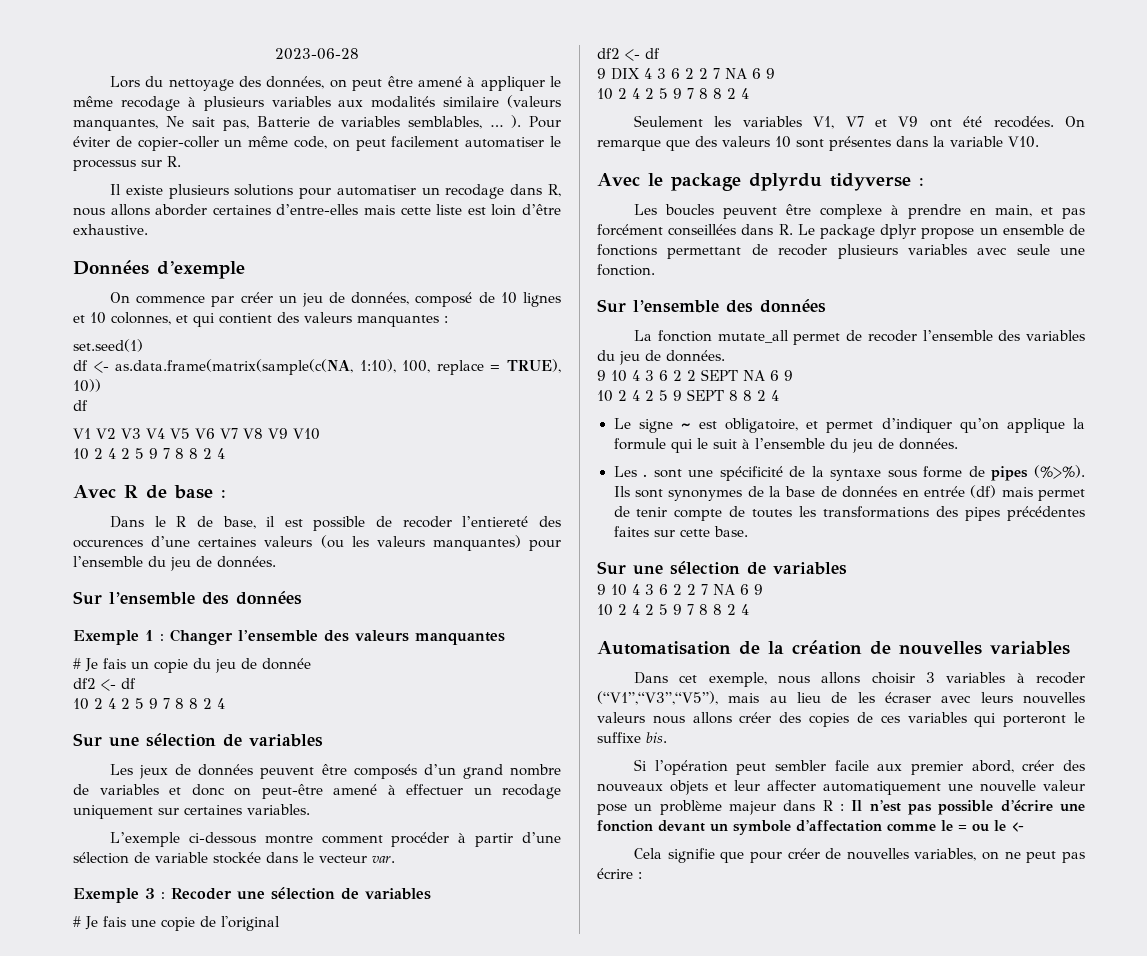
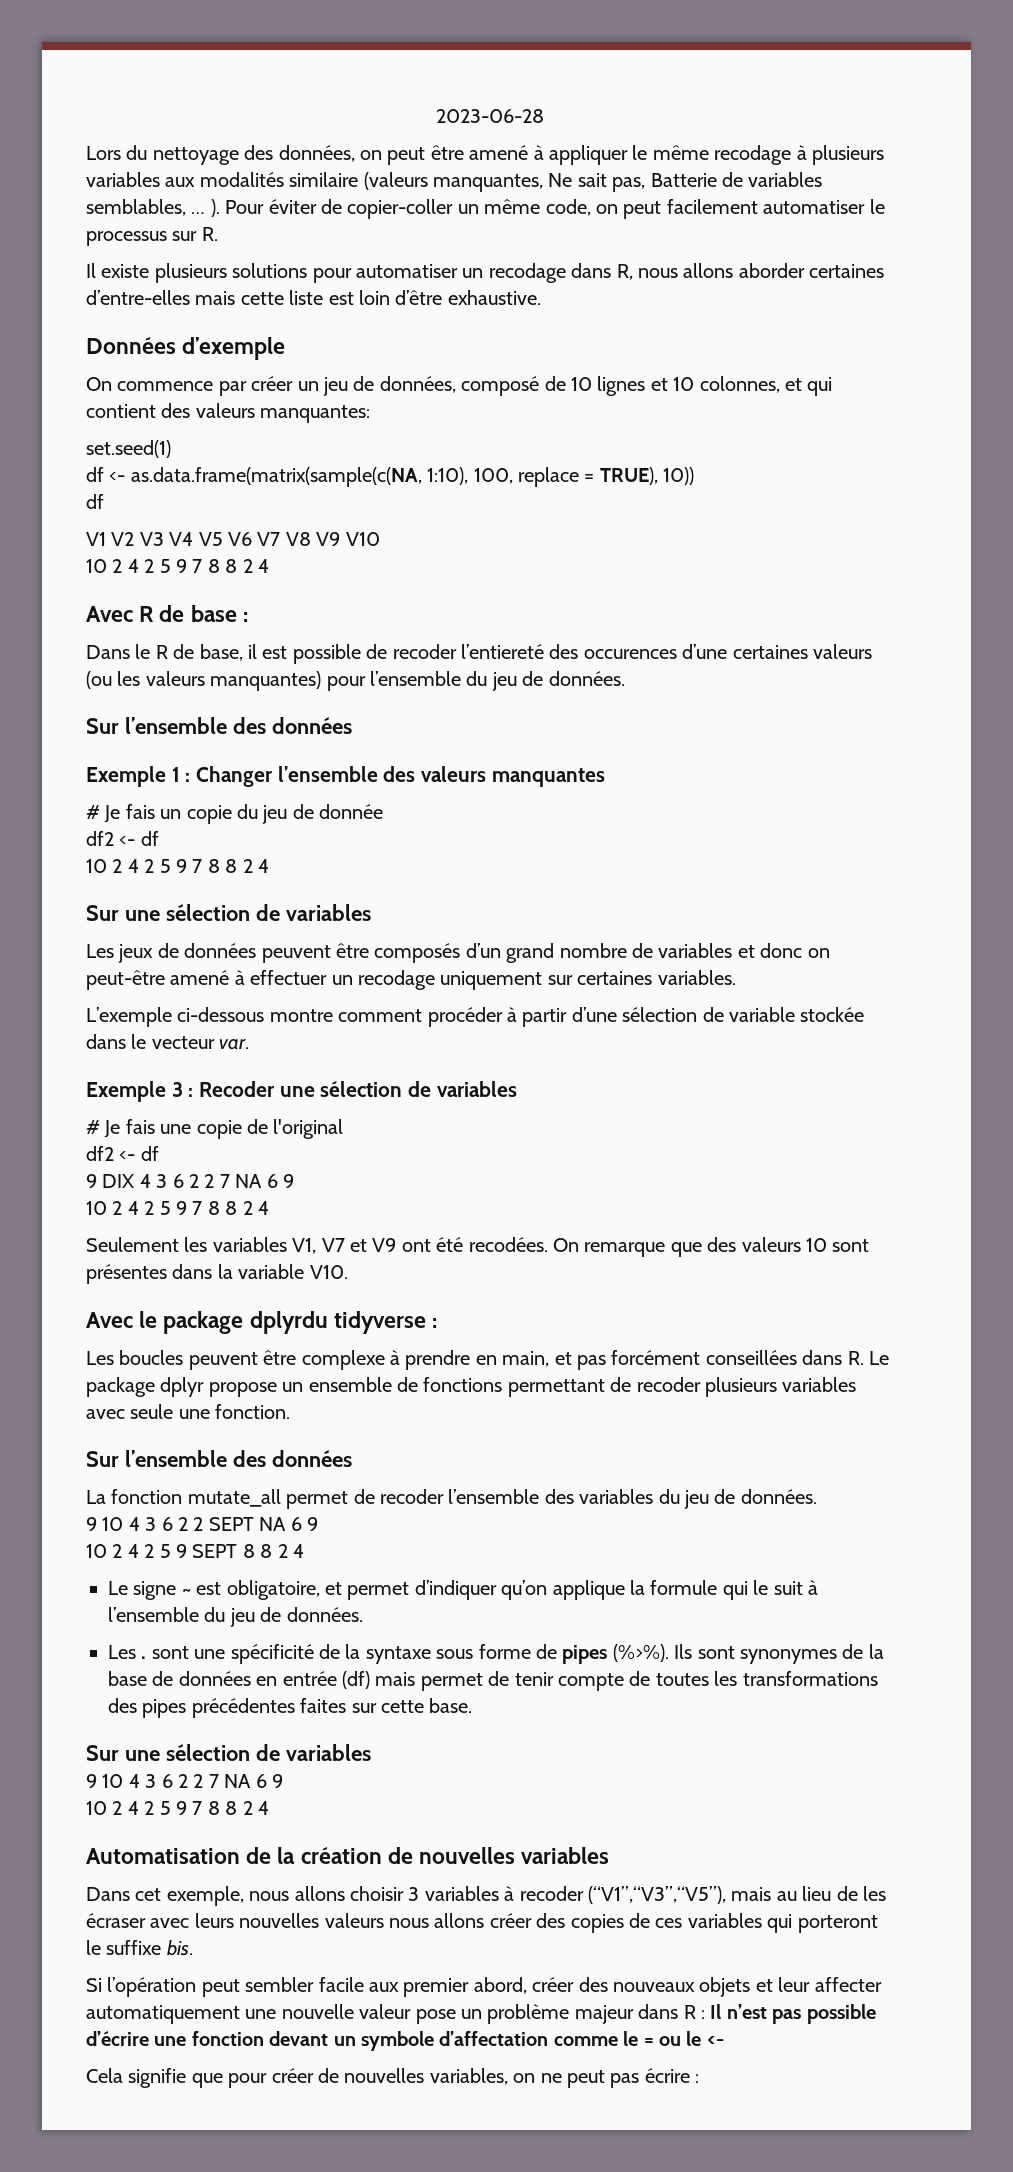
[357,315,448,327] manquantes : -> [260,405,371,423] manquantes:

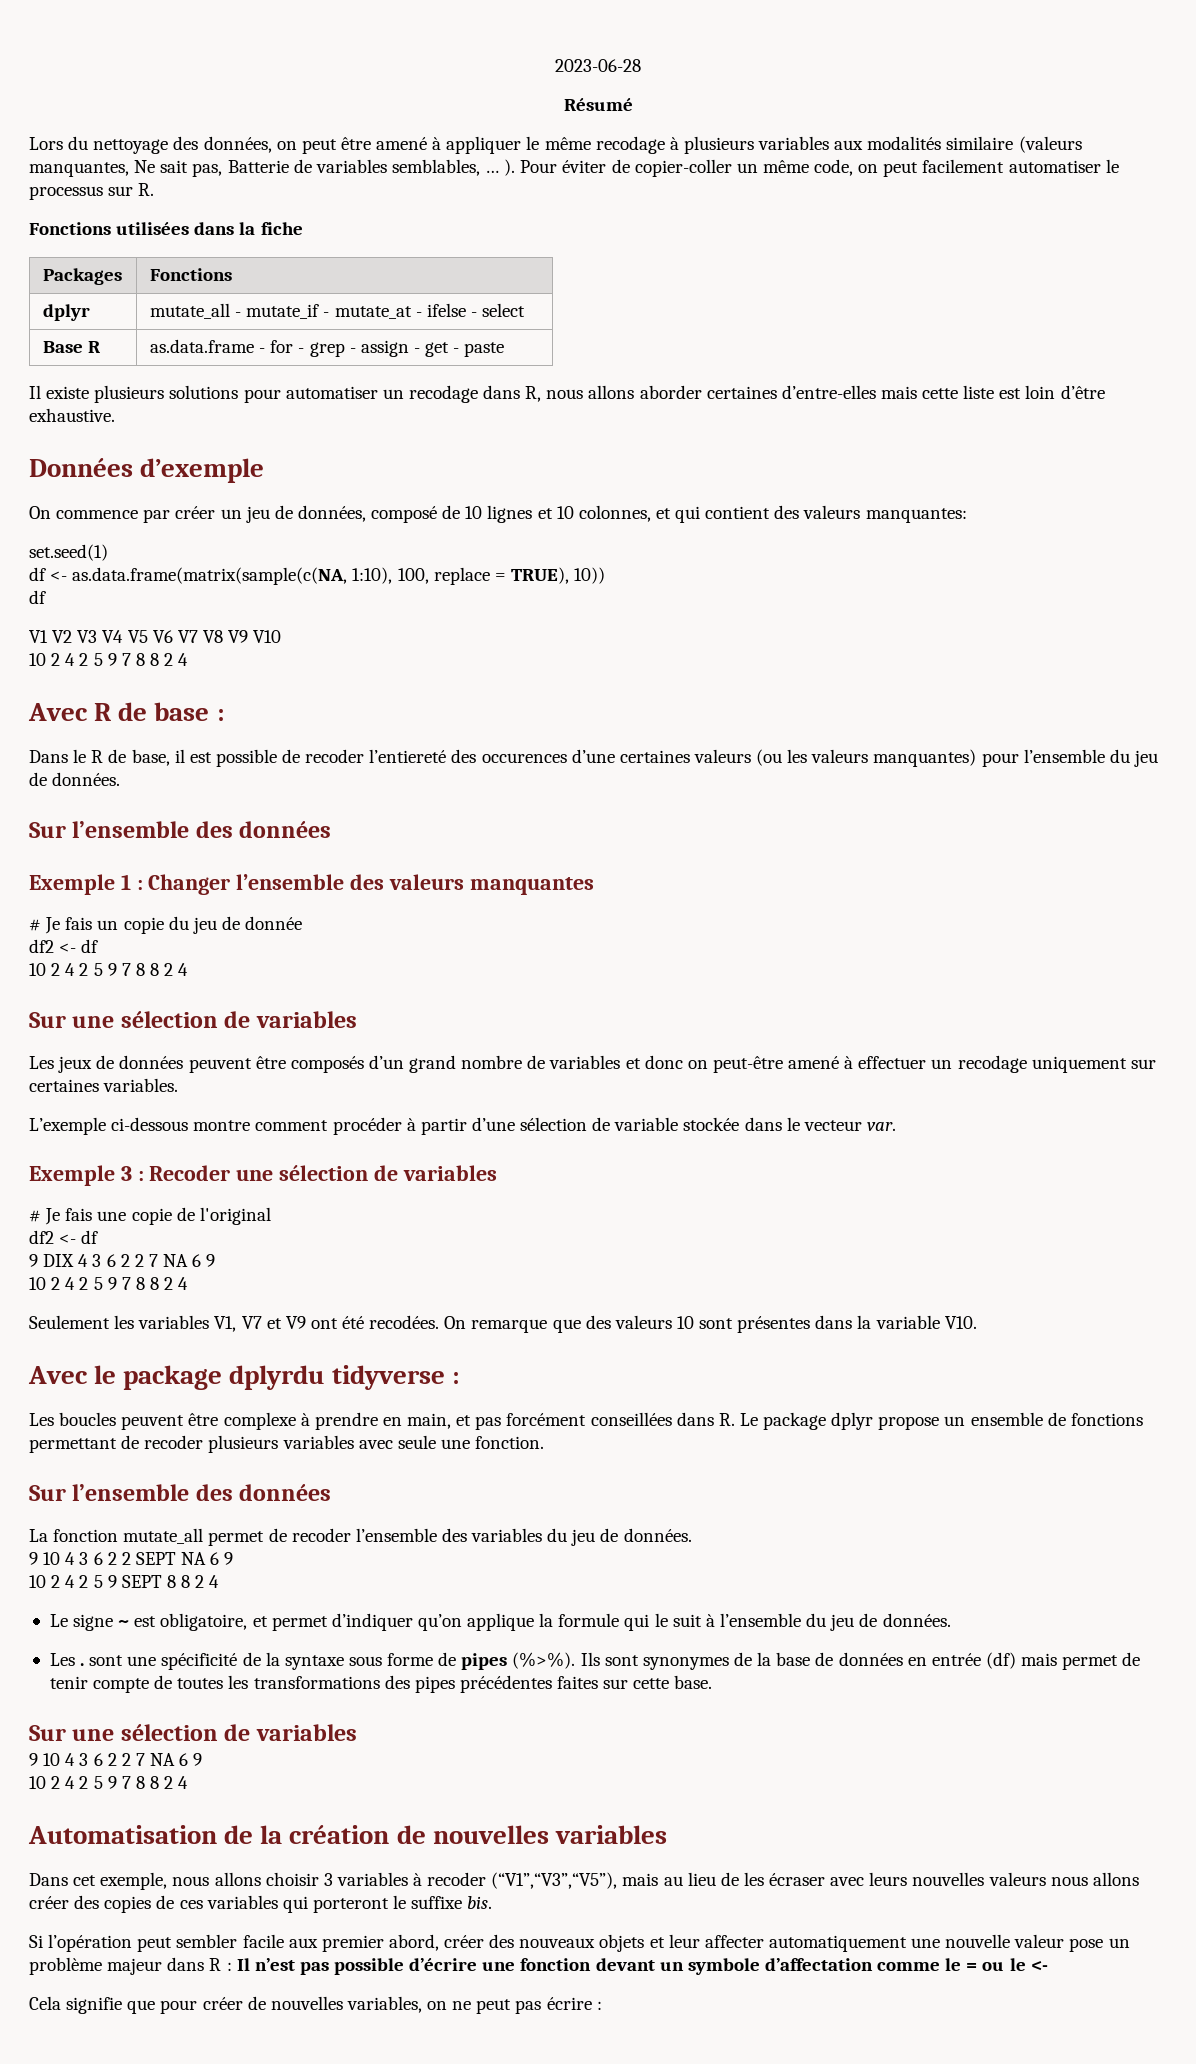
(544, 116) none -> [563,98,633,111] // Résumé
(218, 234) none -> [29,222,303,235] [42,268,122,285] [149,268,232,281] [42,304,90,321] [149,303,526,319] [42,341,101,353] [149,339,505,357] // Fonctions utilisées dans la fiche // Packages | Fonctions // dplyr | mutate_all - mutate_if - mutate_at - ifelse - select // Base R | as.data.frame - for - grep - assign - get - paste

